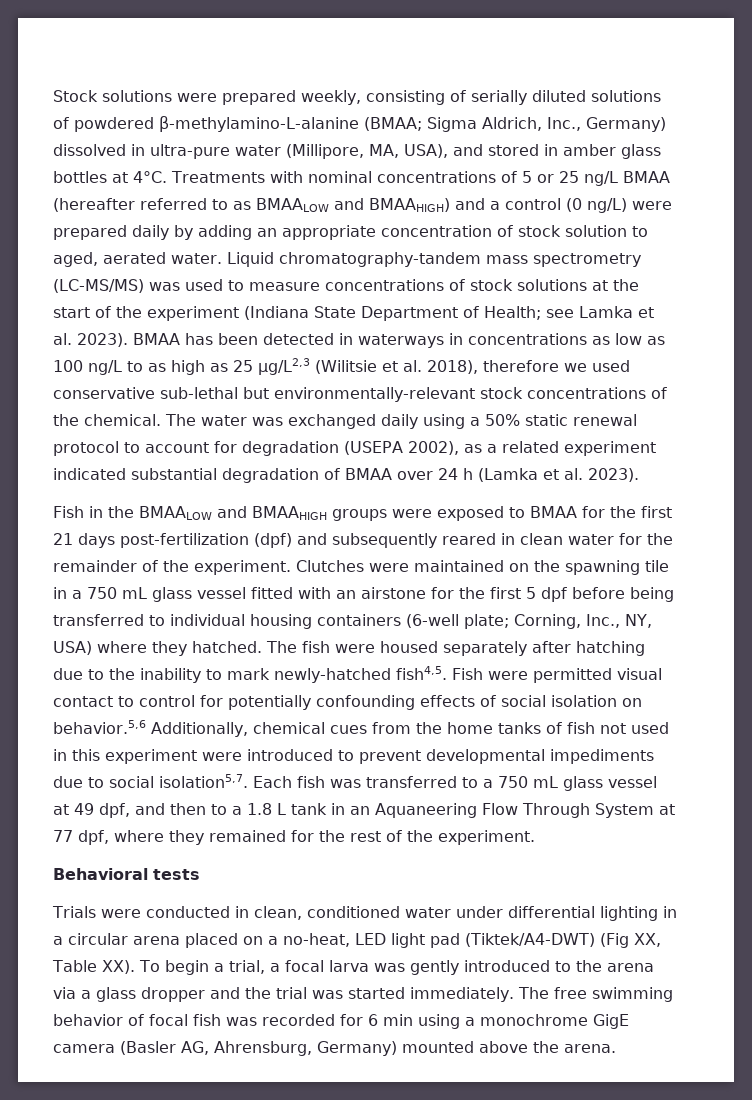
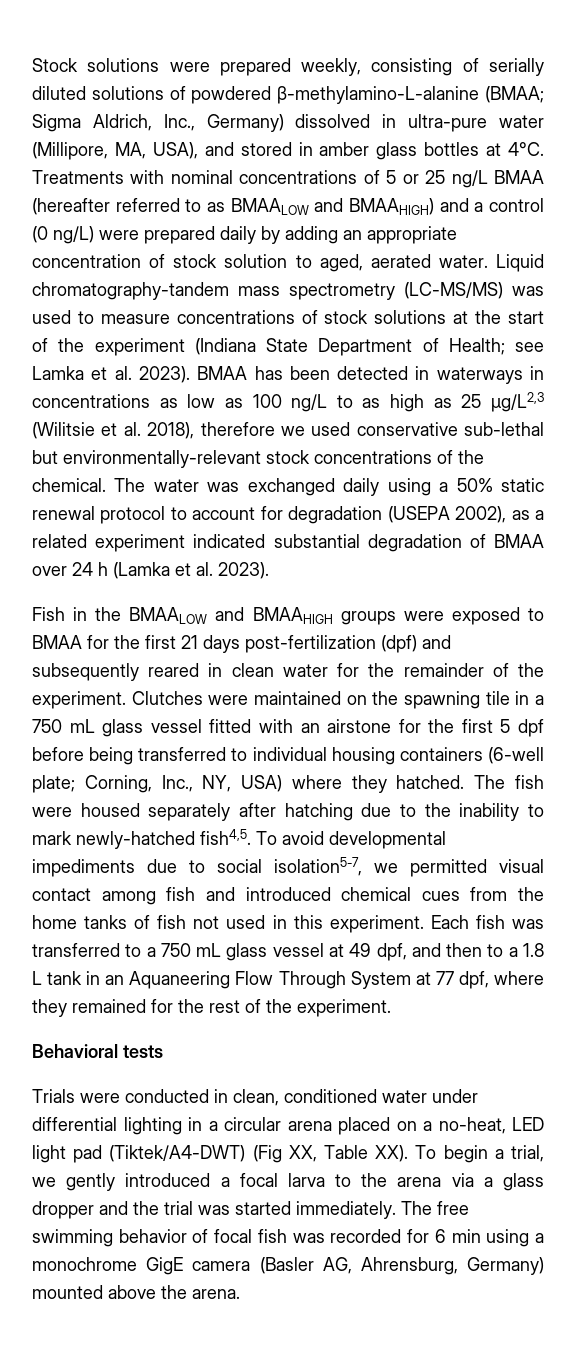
[452,668,662,683] [53,695,642,710] [53,720,248,737] Fish were permitted visual contact to control for potentially confounding effects of social isolation on behavior.5,6 Additionally, -> [256,831,446,849] [32,857,544,877] [32,887,331,905] To avoid developmental impediments due to social isolation5-7, we permitted visual contact among fish and introduced
[105,749,654,764] [53,774,248,788] experiment were introduced to prevent developmental impediments due to social isolation5,7. -> [329,915,424,933] experiment.
[269,960,550,975] a focal larva was gently introduced -> [32,1173,325,1191] we gently introduced a focal larva

